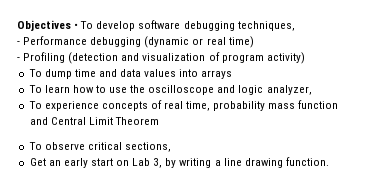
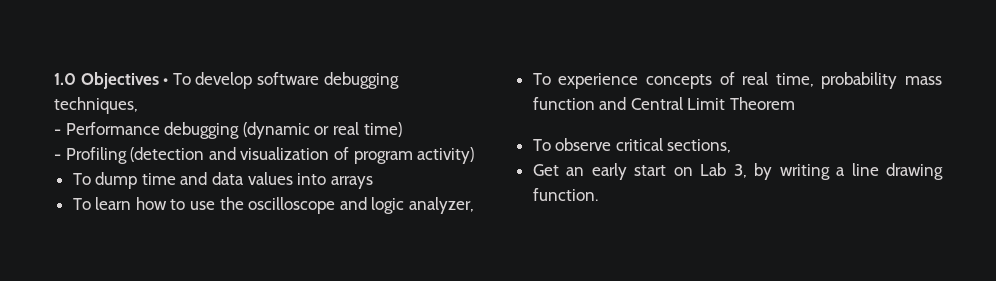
(17, 25) none -> [54,73,76,85] 1.0

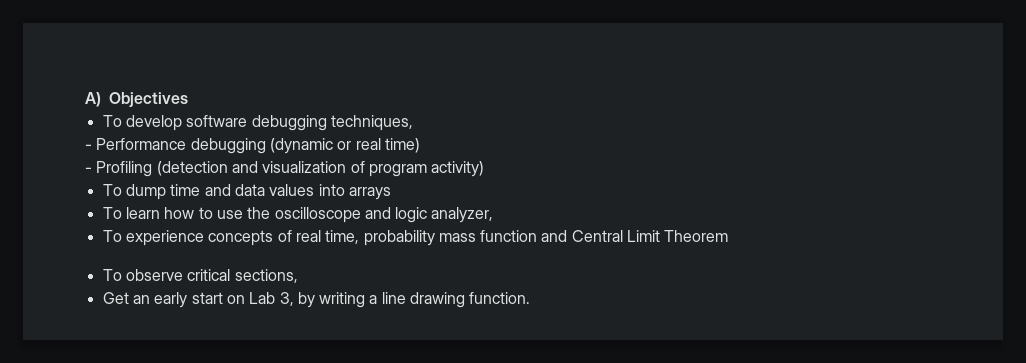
[54,73,76,85] 1.0 -> [85,92,101,107] A)
[163,78,169,85] • -> (188, 99) //

